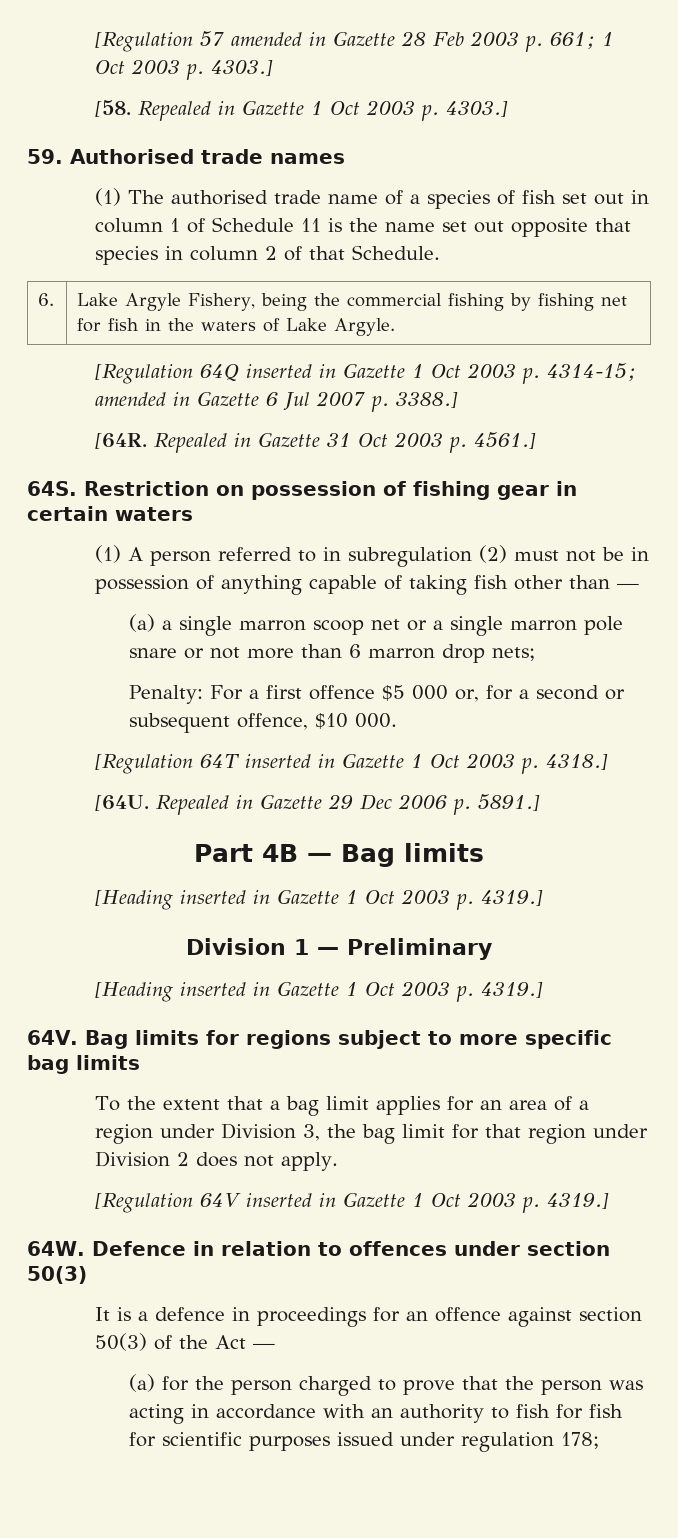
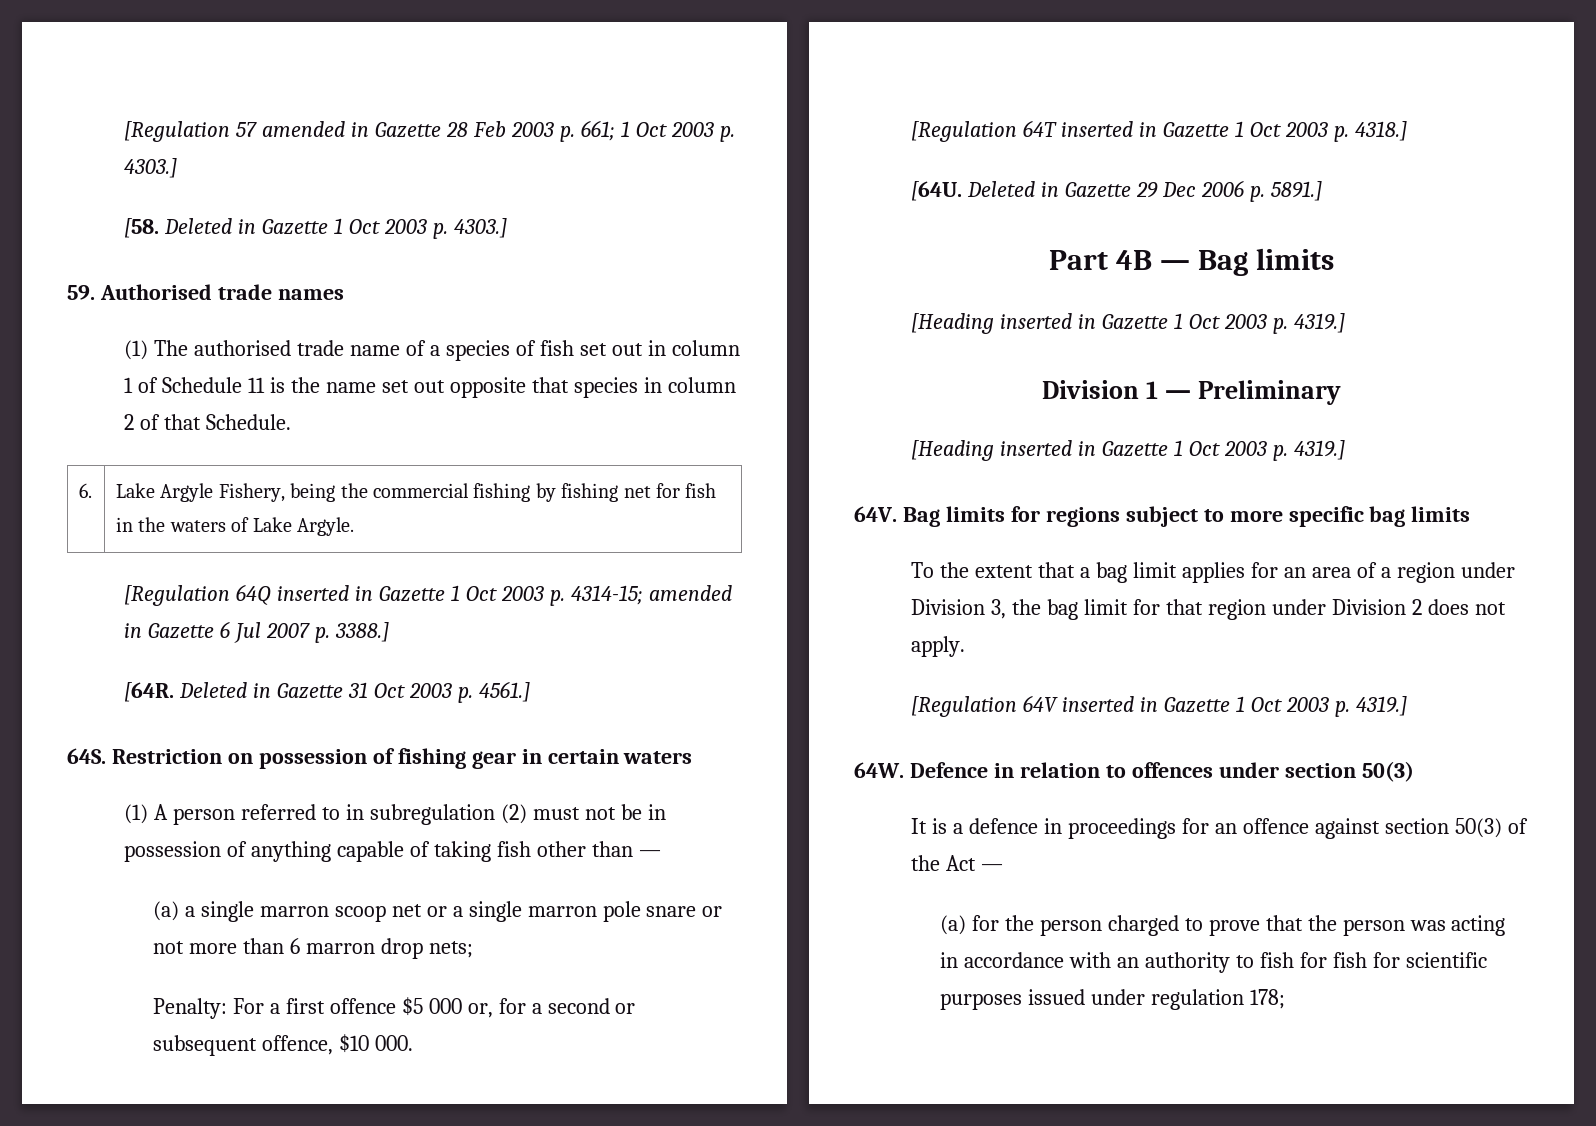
[138,101,212,121] Repealed -> [164,218,233,234] Deleted
[154,433,228,453] Repealed -> [179,682,248,698] Deleted
[156,795,230,815] Repealed -> [967,181,1036,197] Deleted

